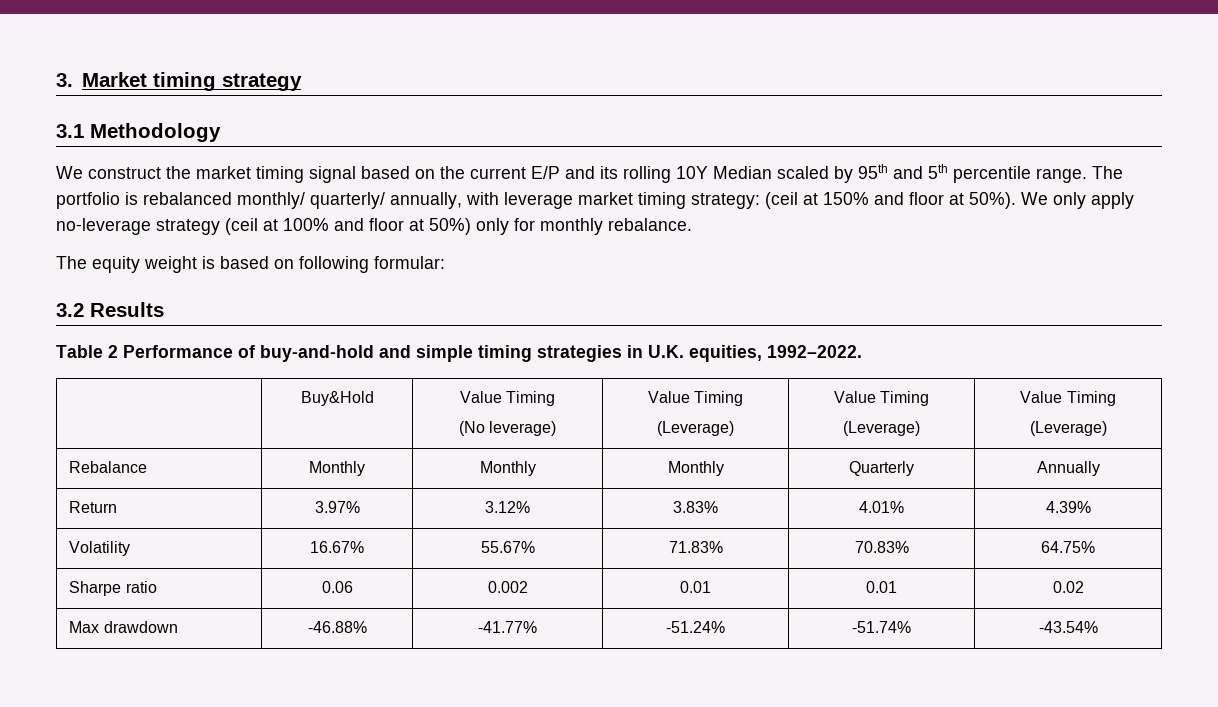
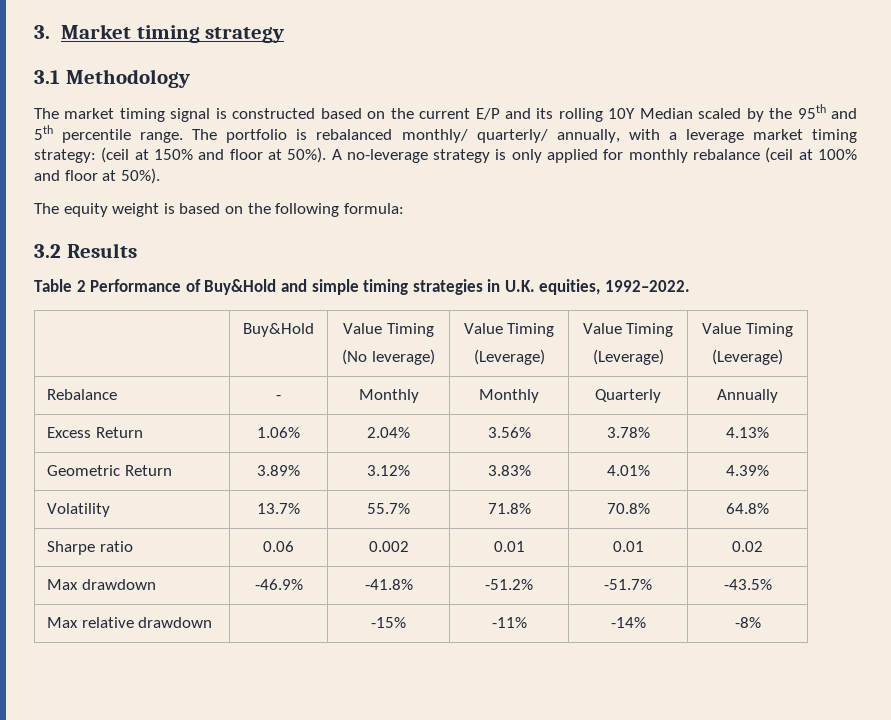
[56,166,191,179] We construct the -> [34,108,59,119] The
(356, 174) none -> [215,108,316,119] is constructed
(853, 174) none -> [769,108,793,119] the
(499, 198) none -> [668,132,677,140] a
[1021,192,1134,209] [56,218,220,235] We only apply no-leverage strategy -> [331,149,761,163] A no-leverage strategy is only applied for monthly rebalance
[429,218,692,235] 50%) only for monthly rebalance. -> [120,168,160,184] 50%).
[299,256,445,273] following formular: -> [247,203,404,217] the following formula:
[260,345,374,362] buy-and-hold -> [204,279,277,295] Buy&Hold
[309,461,365,476] Monthly -> [276,395,281,400] -
[69,501,118,513] [314,501,360,513] Return | 3.97% -> [47,427,143,438] [257,427,300,438] [367,427,410,438] [487,427,531,438] [606,427,650,438] [726,427,769,438] [47,465,172,476] [257,465,300,476] Excess Return | 1.06% | 2.04% | 3.56% | 3.78% | 4.13% // Geometric Return | 3.89%
[310,541,364,553] [480,541,535,553] [668,541,723,553] [854,541,909,553] [1041,541,1095,553] 16.67% | 55.67% | 71.83% | 70.83% | 64.75% -> [257,503,300,514] [367,503,410,514] [487,503,531,514] [606,503,650,514] [726,503,769,514] 13.7% | 55.7% | 71.8% | 70.8% | 64.8%
[307,621,367,633] [478,621,537,633] [666,621,725,633] [852,621,911,633] [1038,621,1098,633] -46.88% | -41.77% | -51.24% | -51.74% | -43.54% -> [254,579,303,590] [364,579,413,590] [485,579,533,590] [604,579,652,590] [723,579,772,590] [47,617,213,628] [371,617,406,628] [491,617,527,628] [610,617,646,628] [734,617,761,628] -46.9% | -41.8% | -51.2% | -51.7% | -43.5% // Max relative drawdown | | -15% | -11% | -14% | -8%

